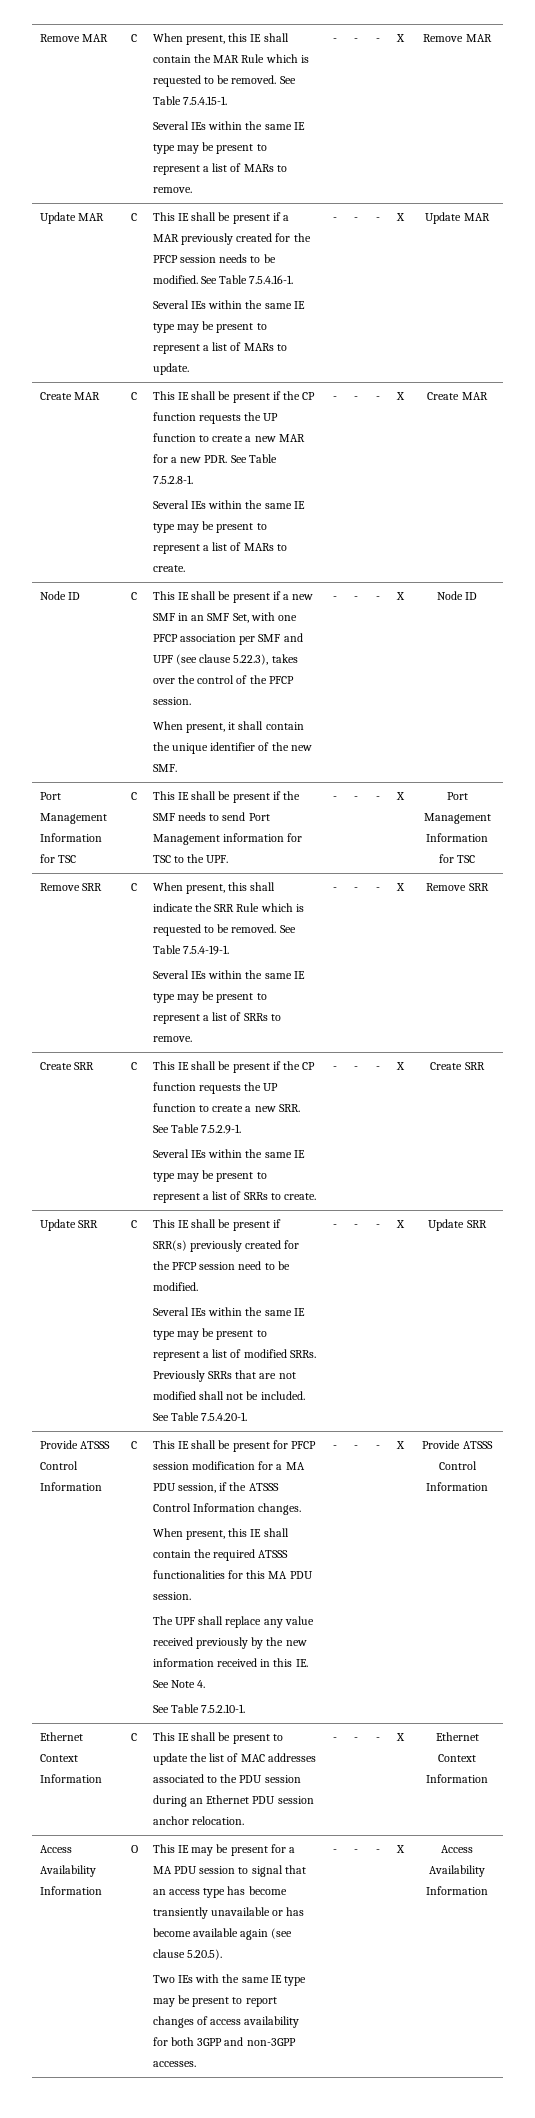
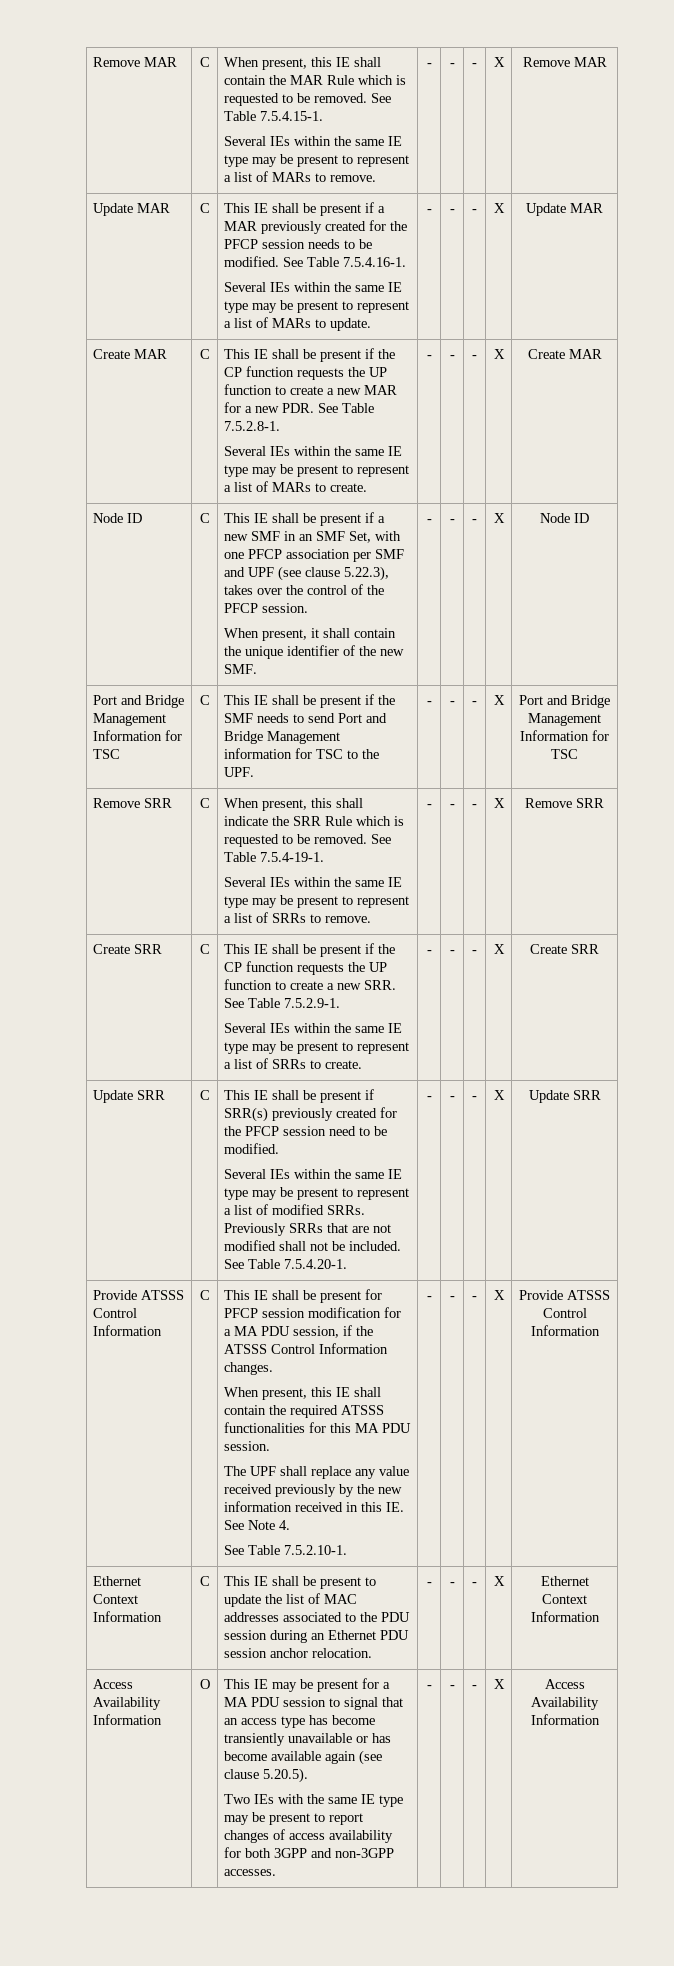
(61, 796) none -> [121,695,185,708] and Bridge
(270, 817) none -> [366,713,388,723] [224,731,264,744] and Bridge
(468, 796) none -> [547,695,610,708] and Bridge

